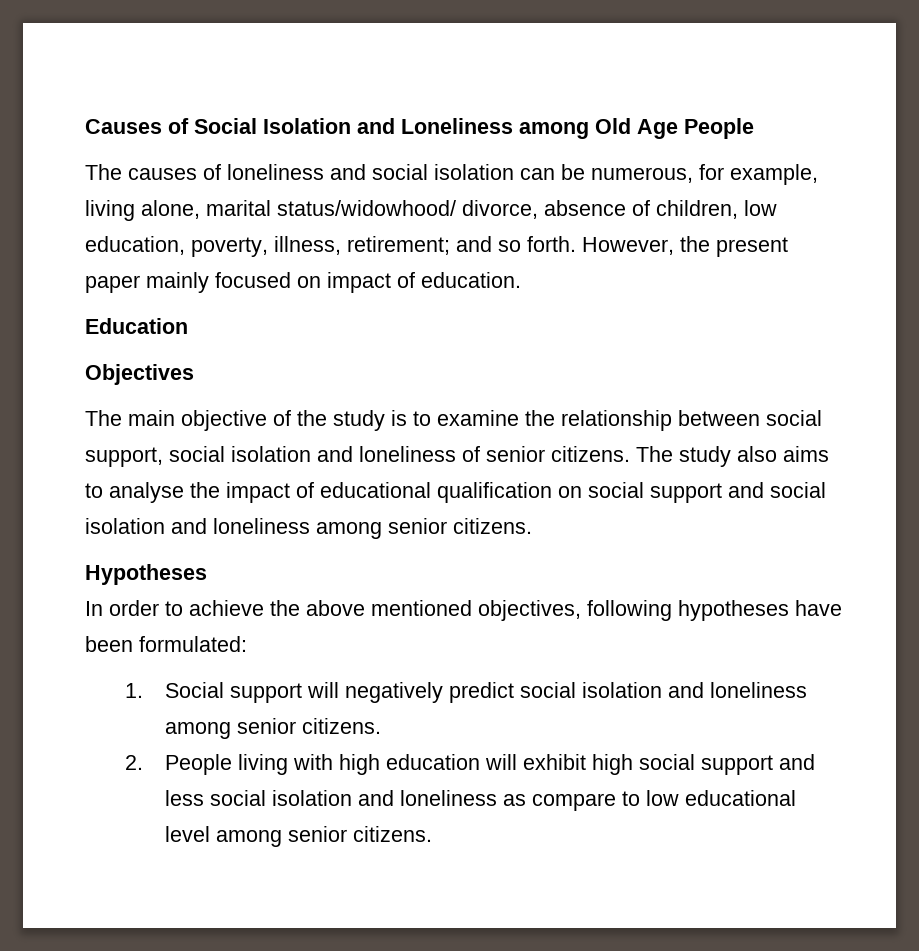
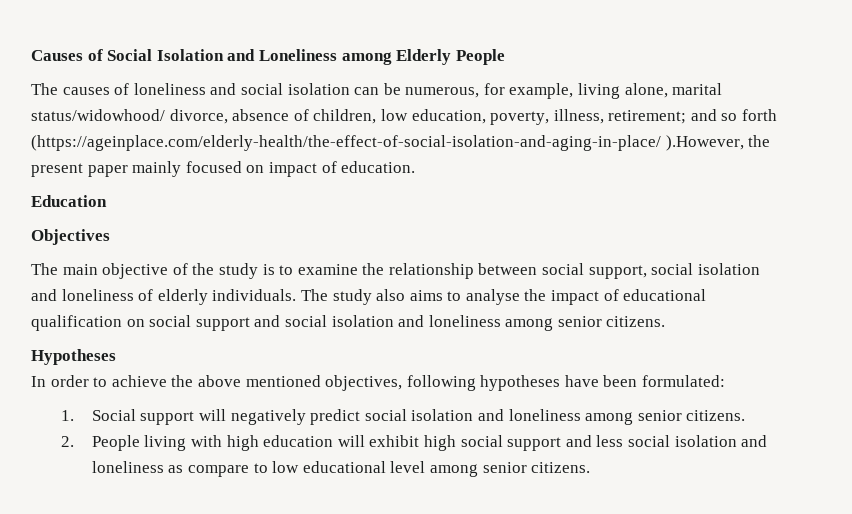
[595,118,678,139] Old Age -> [396,49,452,65] Elderly
[527,236,674,255] forth. However, -> [742,109,778,121] [31,135,744,151] forth (https://ageinplace.com/elderly-health/the-effect-of-social-isolation-and-aging-in-place/ ).However,
[486,446,630,462] senior citizens. -> [157,289,297,305] elderly individuals.

